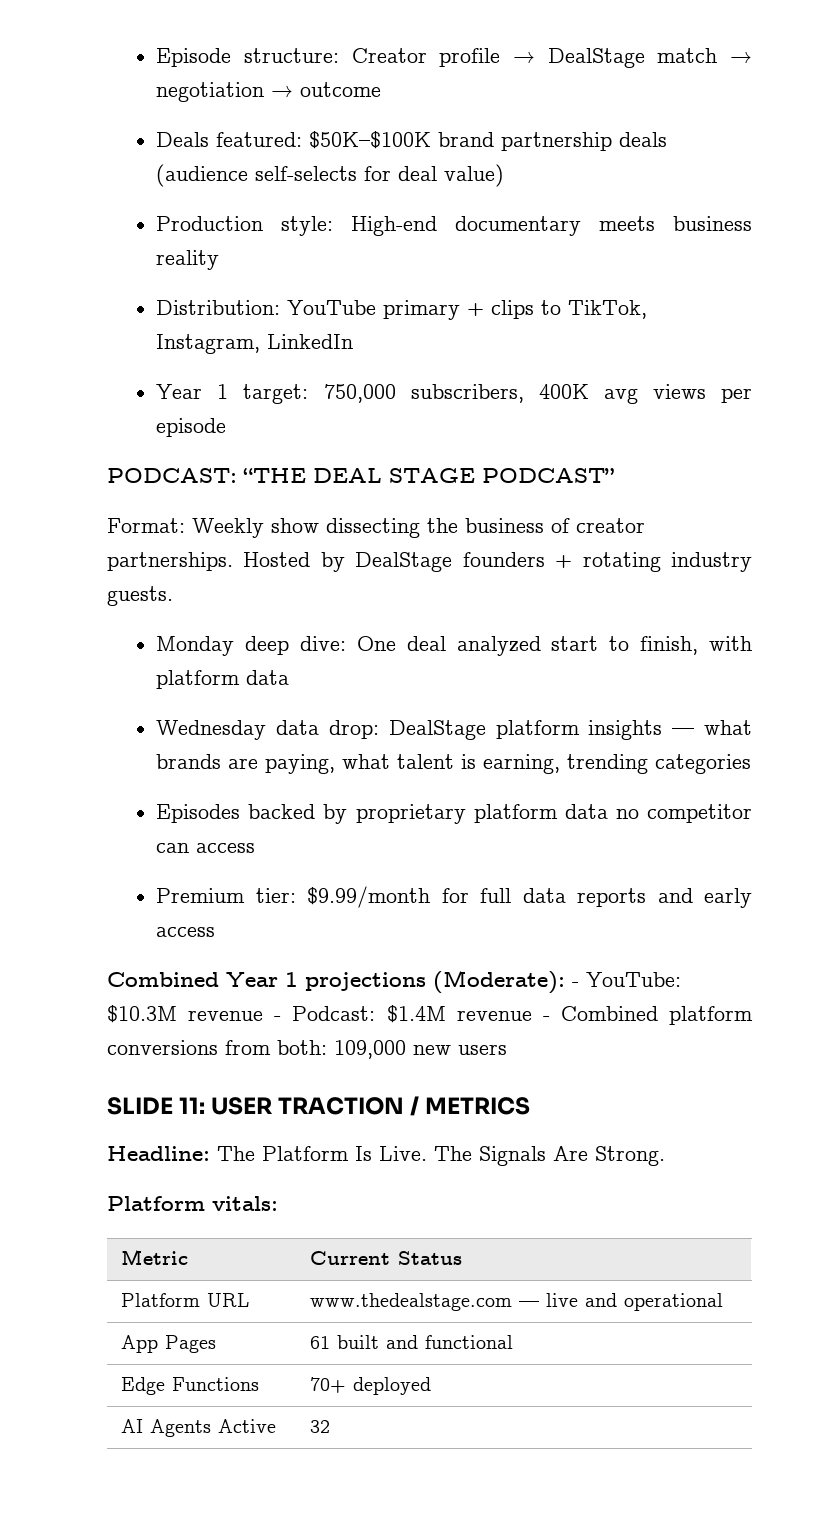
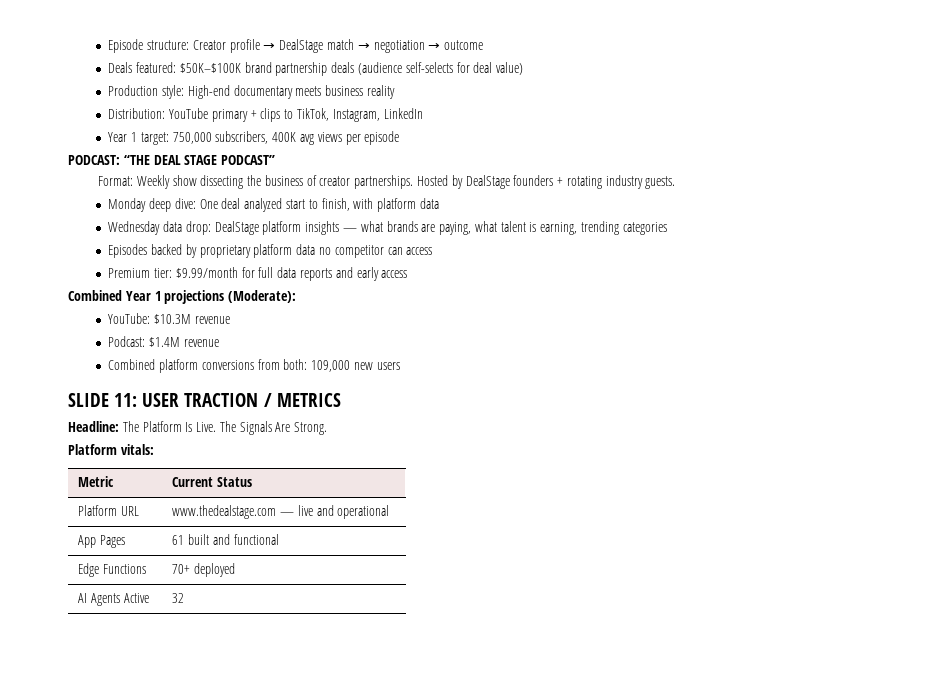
[572,982,579,987] - -> (297, 296) //
[274,1016,282,1021] - -> (230, 320) //
[542,1016,550,1021] - -> (219, 343) //

